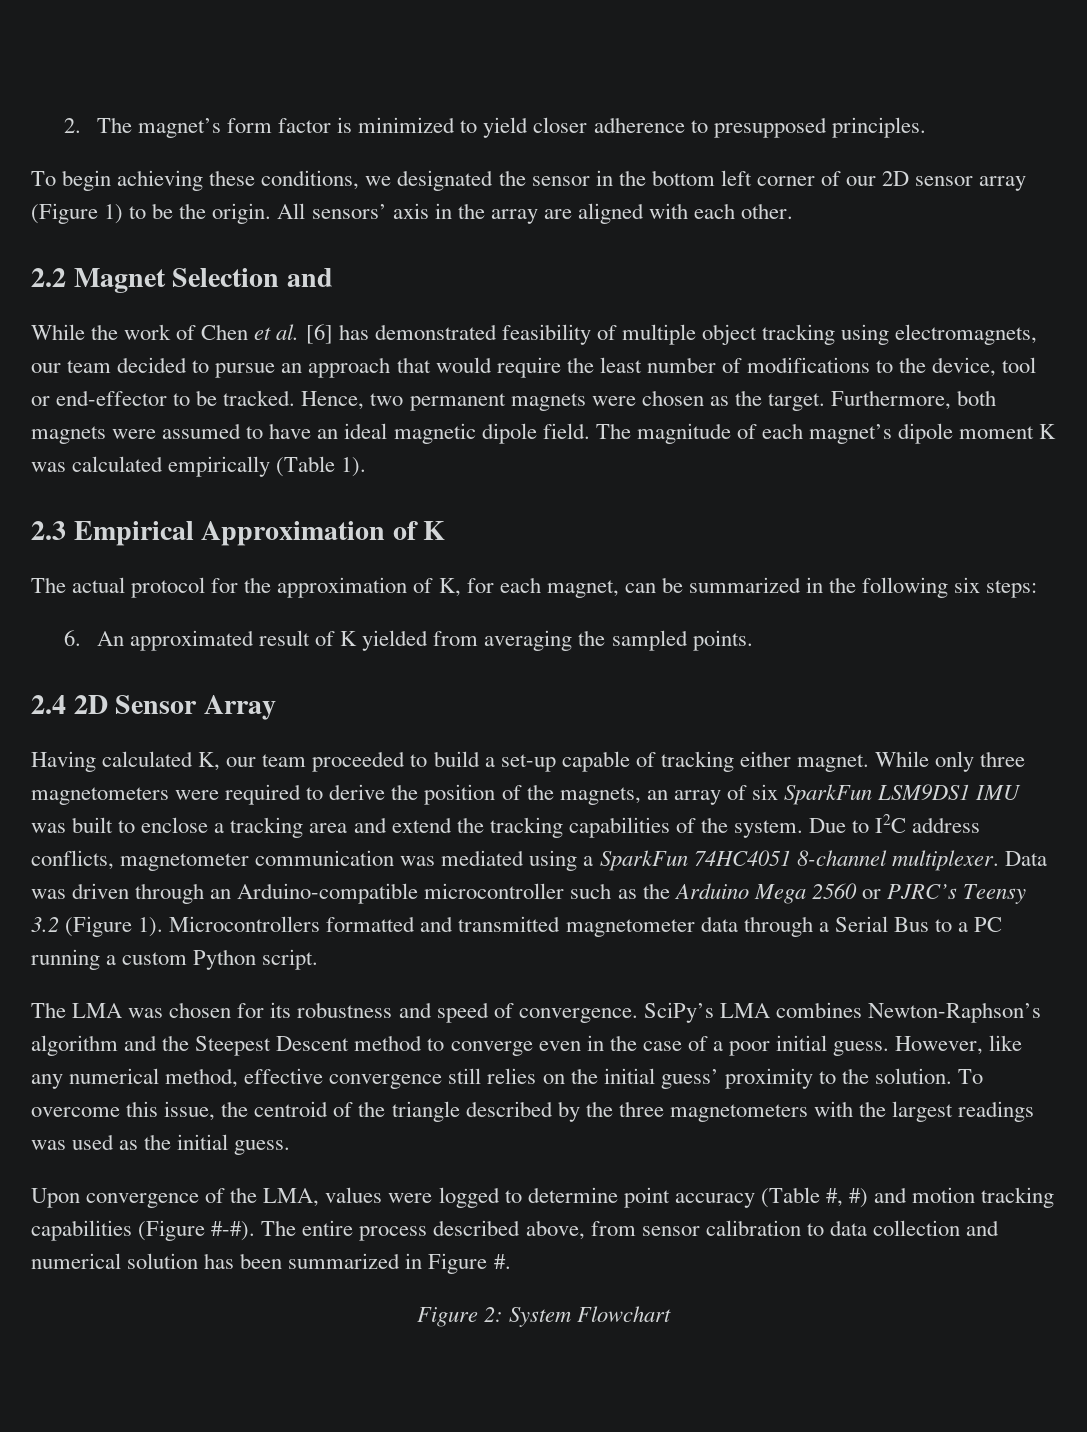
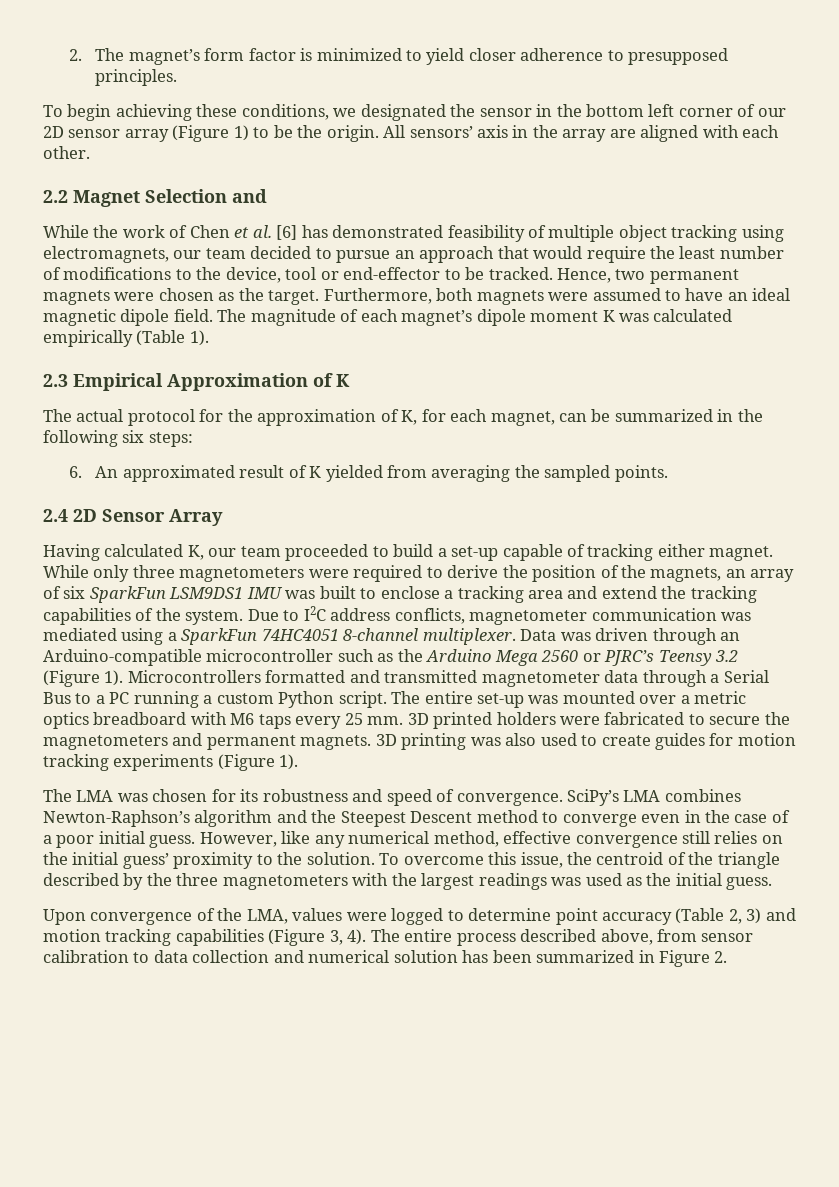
(319, 959) none -> [391,691,747,708] [43,712,790,729] [43,733,796,750] [43,754,299,771] The entire set-up was mounted over a metric optics breadboard with M6 taps every 25 mm. 3D printed holders were fabricated to secure the magnetometers and permanent magnets. 3D printing was also used to create guides for motion tracking experiments (Figure 1).
[825,1188,869,1208] #, #) -> [728,908,762,924] 2, 3)
[211,1221,256,1241] #-#). -> [329,929,367,945] 3, 4).
[493,1254,511,1269] [416,1306,672,1327] #. // Figure 2: System Flowchart -> [714,951,728,963] 2.

